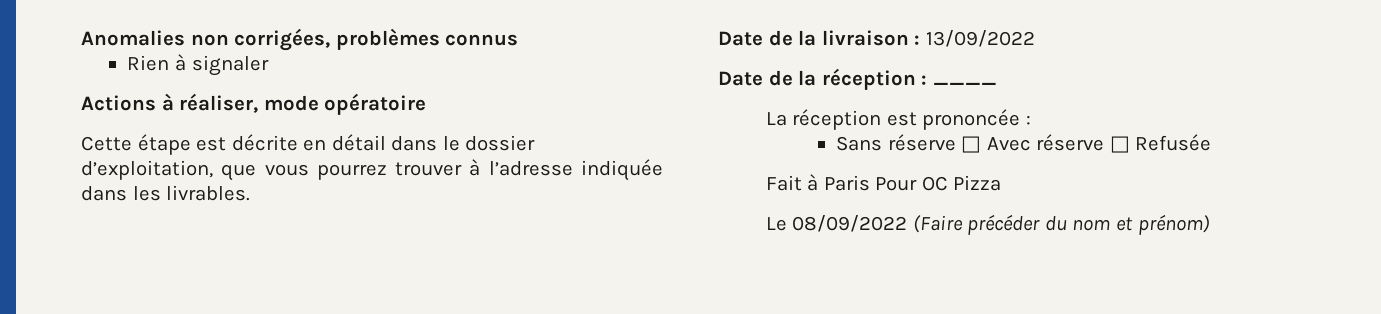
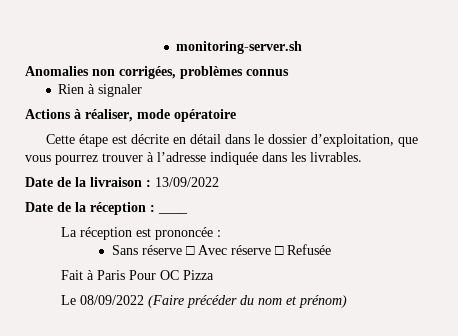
(81, 38) none -> [176,41,303,54] monitoring-server.sh //

